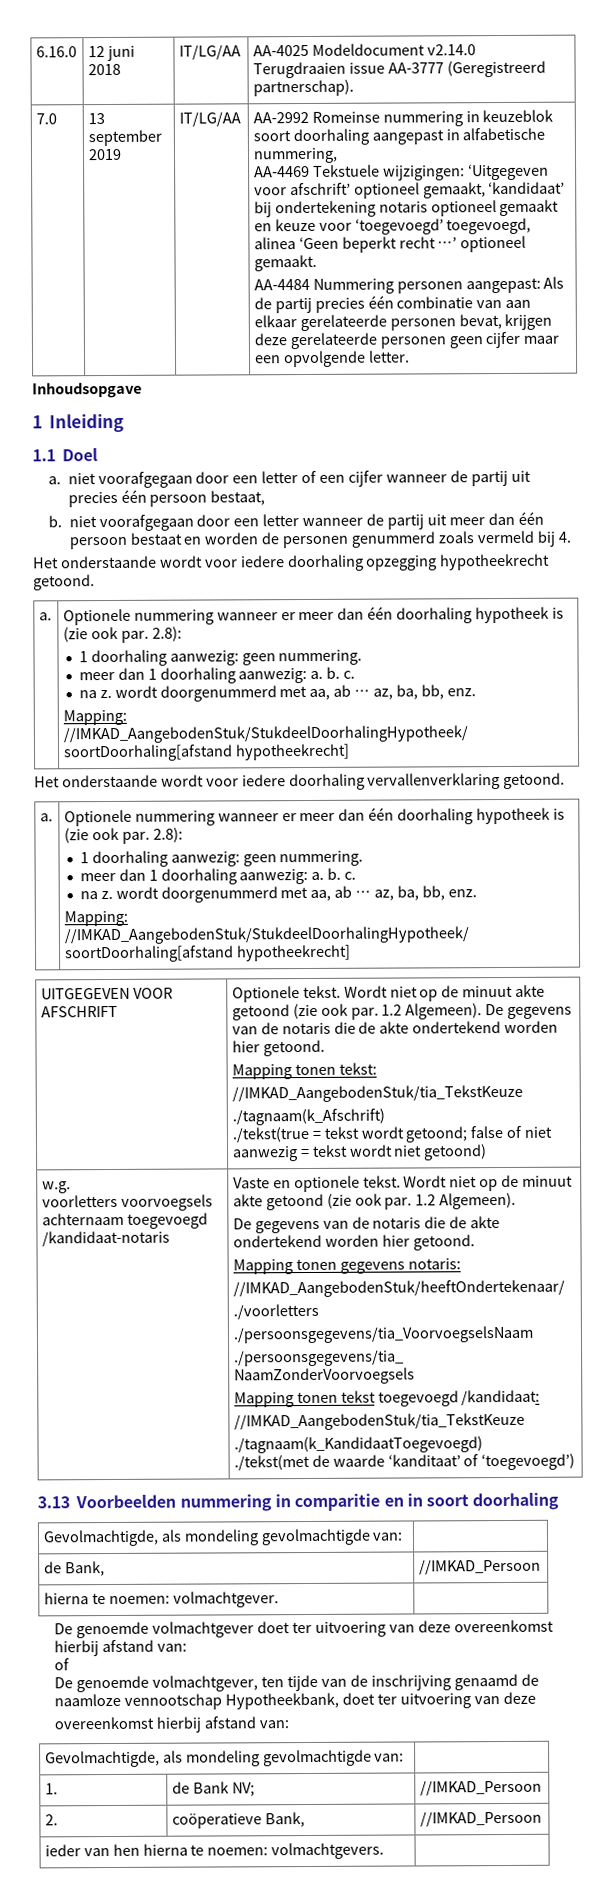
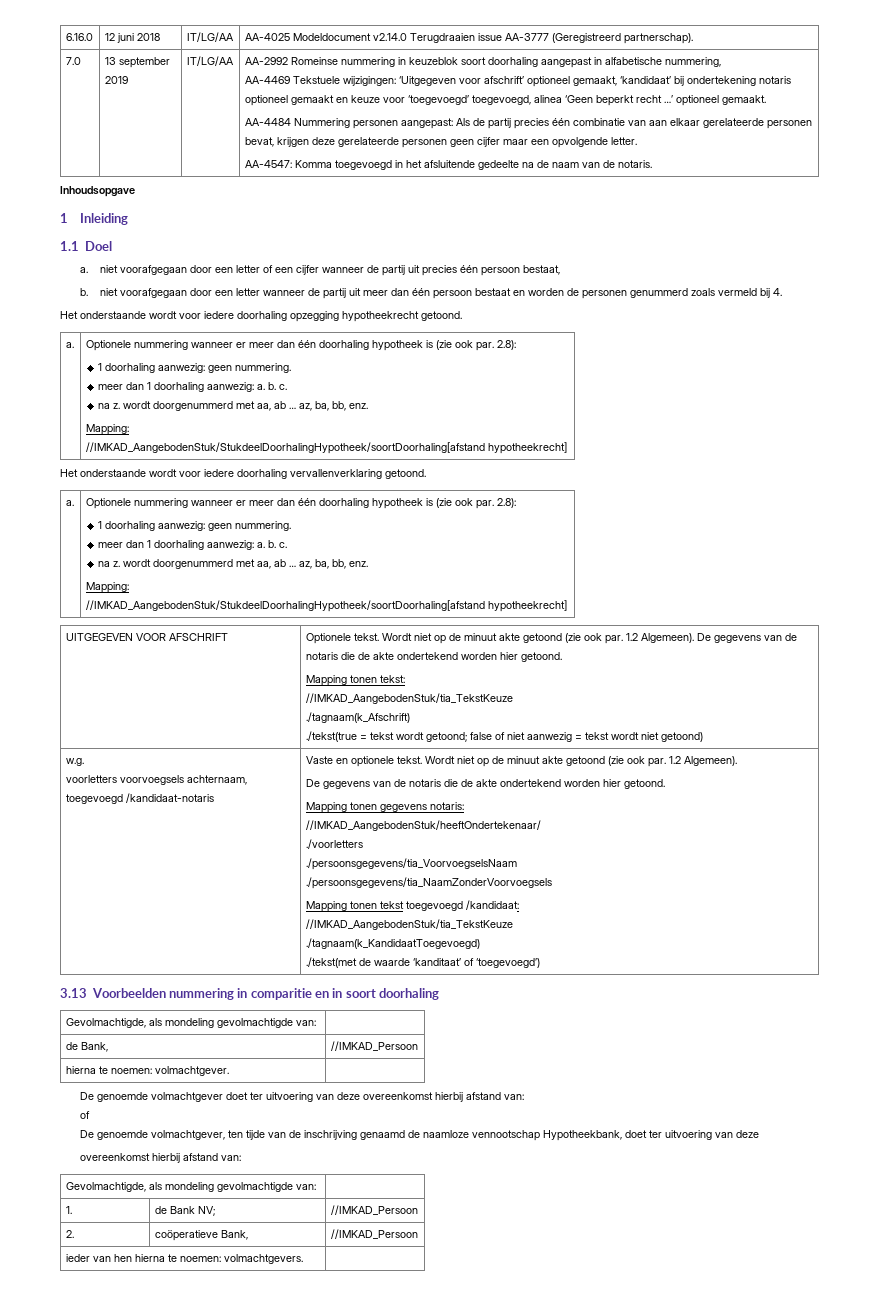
(410, 356) none -> [244,160,652,170] // AA-4547: Komma toegevoegd in het afsluitende gedeelte na de naam van de notaris.
[41,1212,124,1226] achternaam -> [186,775,247,785] achternaam,

